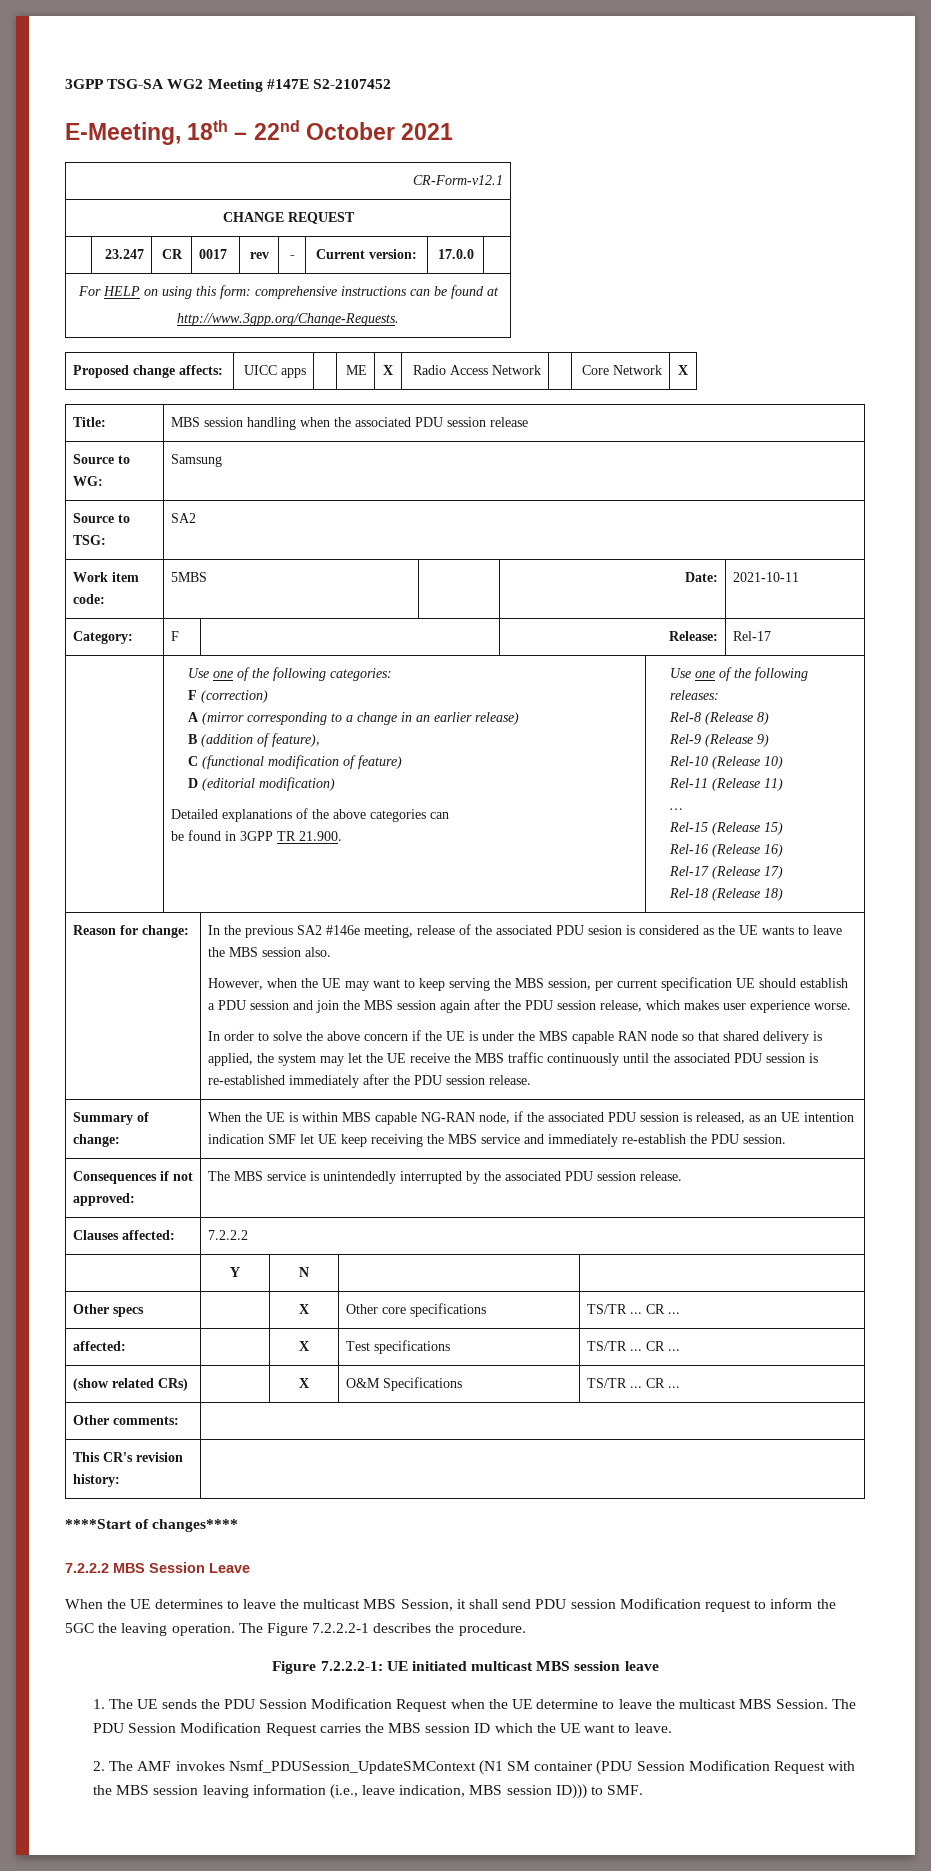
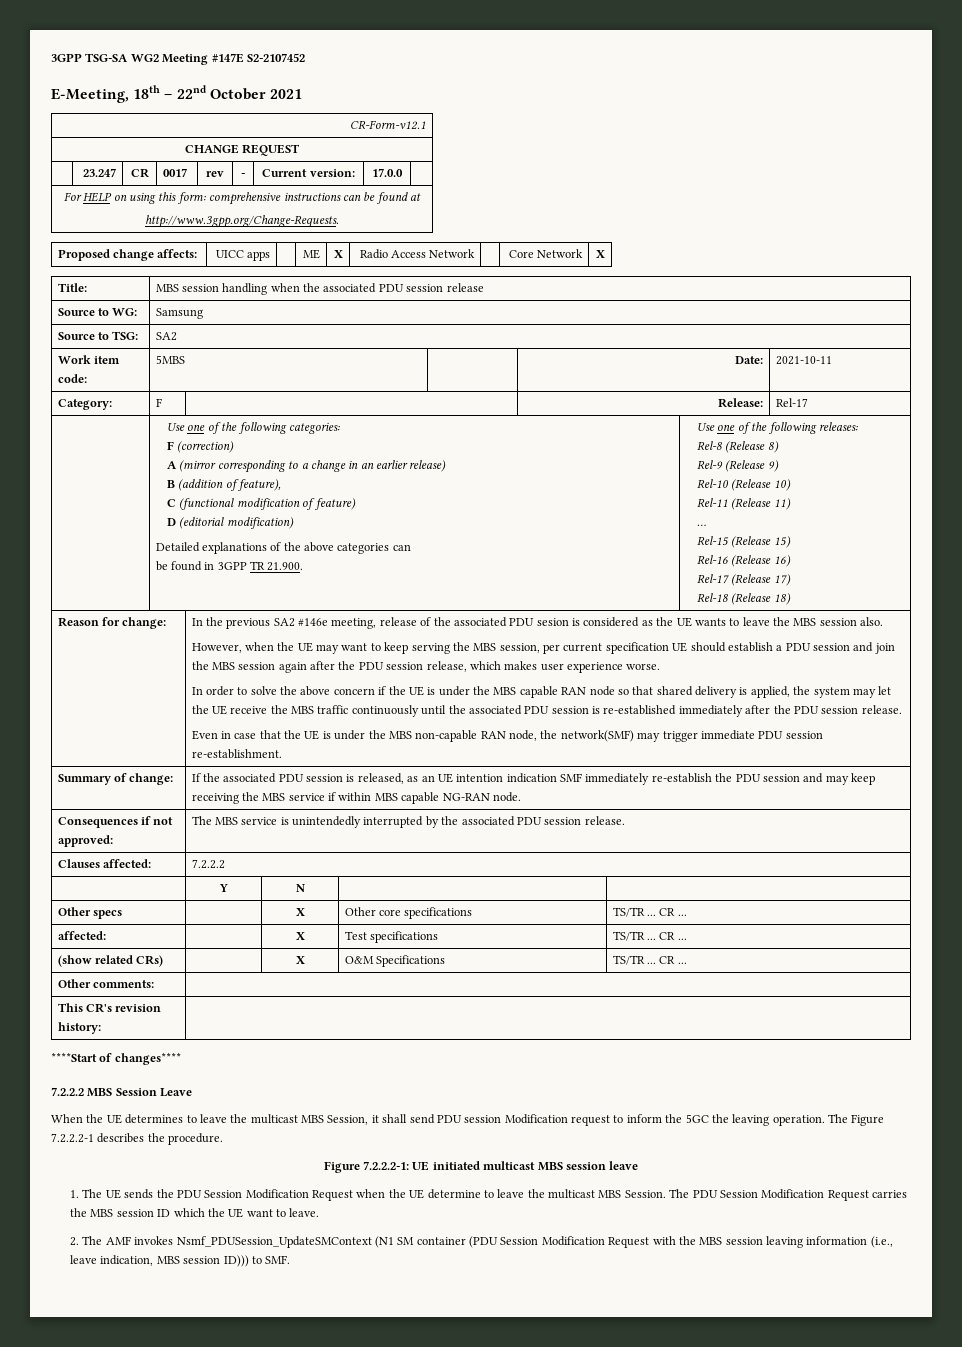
[72,1112,149,1125] [72,1134,120,1147] [207,1111,523,1125] // Summary of change: | When the UE is within MBS capable NG-RAN node, if -> [191,730,823,742] [191,749,282,759] [57,773,174,785] [191,773,201,782] // Even in case that the UE is under the MBS non-capable RAN node, the network(SMF) may trigger immediate PDU session re-establishment. // Summary of change: | If
[299,1134,337,1144] let UE -> [585,773,849,785] immediately re-establish the PDU session and may
[523,1134,786,1147] and immediately re-establish the PDU session. -> [328,792,521,804] if within MBS capable NG-RAN node.

